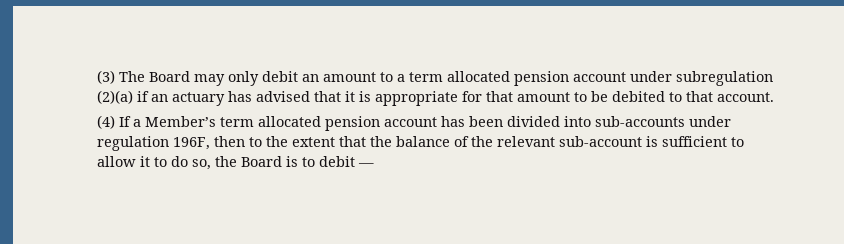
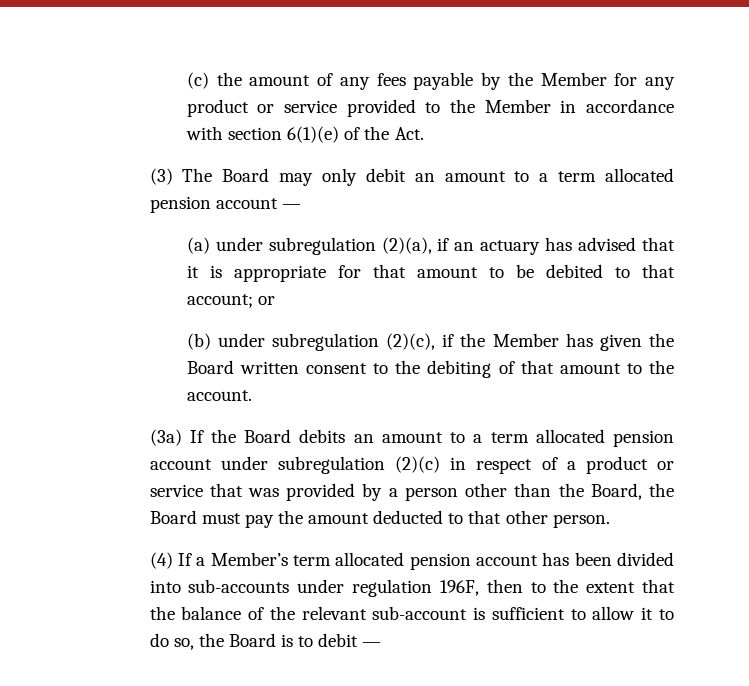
(97, 77) none -> [186,72,675,90] [186,99,674,117] [185,126,424,143] (c) the amount of any fees payable by the Member for any product or service provided to the Member in accordance with section 6(1)(e) of the Act. //
[630,71,774,86] [97,90,134,104] under subregulation (2)(a) -> [281,204,301,209] [186,237,432,255] — // (a) under subregulation (2)(a),
[717,92,775,102] account. -> [186,294,275,308] [186,333,674,351] [186,360,674,378] [186,390,252,401] [149,429,674,447] [149,456,674,474] [149,483,674,501] [149,510,610,528] account; or // (b) under subregulation (2)(c), if the Member has given the Board written consent to the debiting of that amount to the account. // (3a) If the Board debits an amount to a term allocated pension account under subregulation (2)(c) in respect of a product or service that was provided by a person other than the Board, the Board must pay the amount deducted to that other person.

